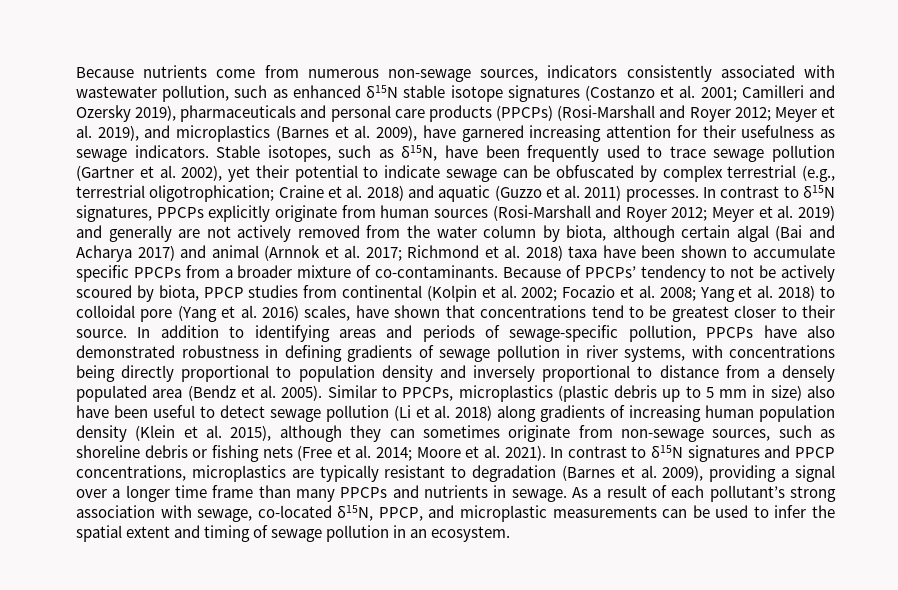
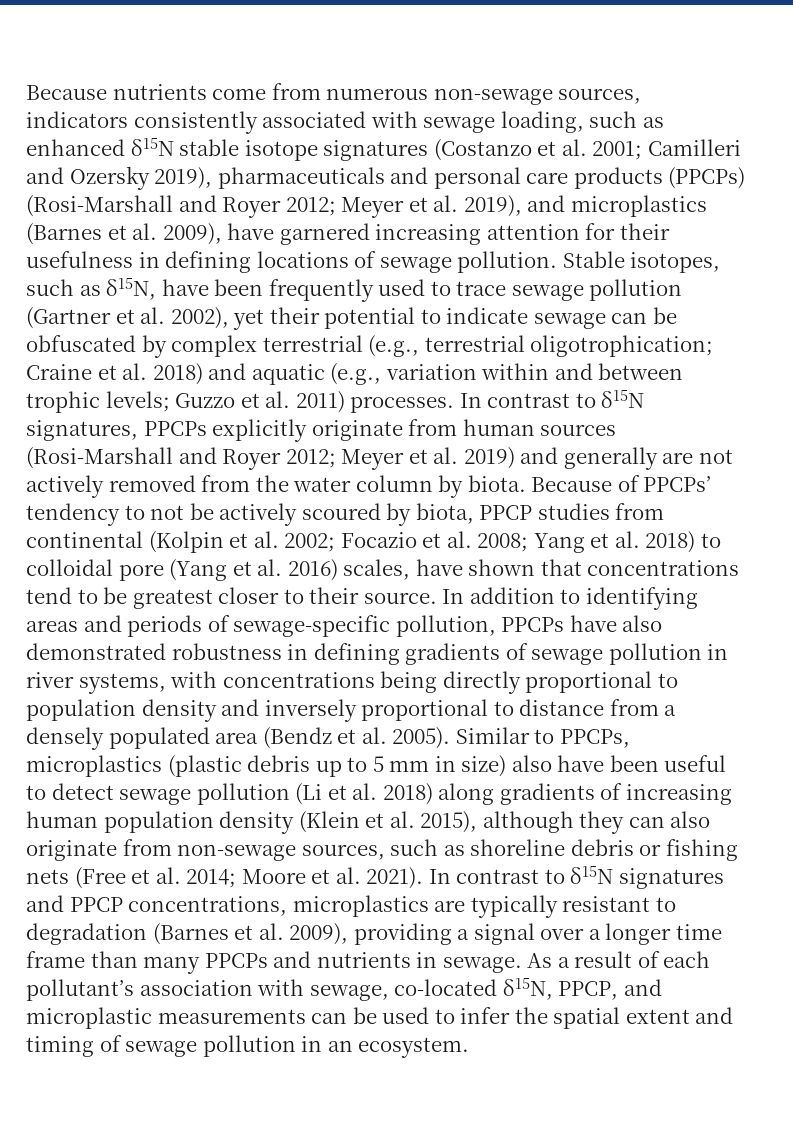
[76,85,230,102] wastewater pollution, -> [423,111,584,133] sewage loading,
[820,129,836,138] [76,145,209,162] as sewage indicators. -> [138,251,558,273] in defining locations of sewage pollution.
[494,185,542,201] (Guzzo -> [330,363,684,385] [26,391,236,413] (e.g., variation within and between trophic levels; Guzzo
[566,225,835,242] [76,245,835,262] [76,265,499,282] biota, although certain algal (Bai and Acharya 2017) and animal (Arnnok et al. 2017; Richmond et al. 2018) taxa have been shown to accumulate specific PPCPs from a broader mixture of co-contaminants. -> [467,475,526,492] biota.
[422,425,500,438] sometimes -> [670,811,711,828] also
[790,486,837,502] strong -> (134, 990) none

